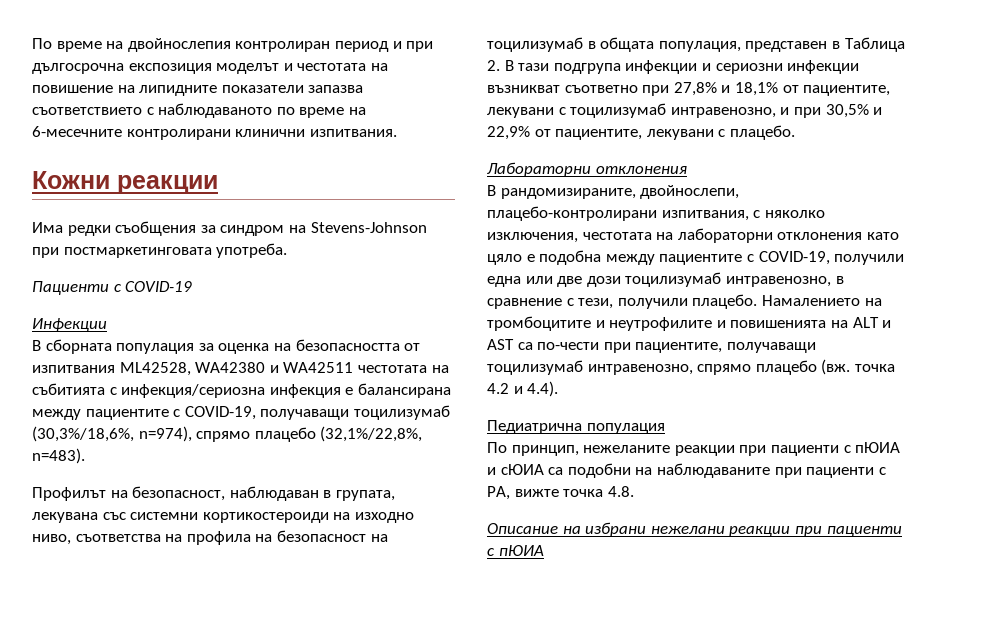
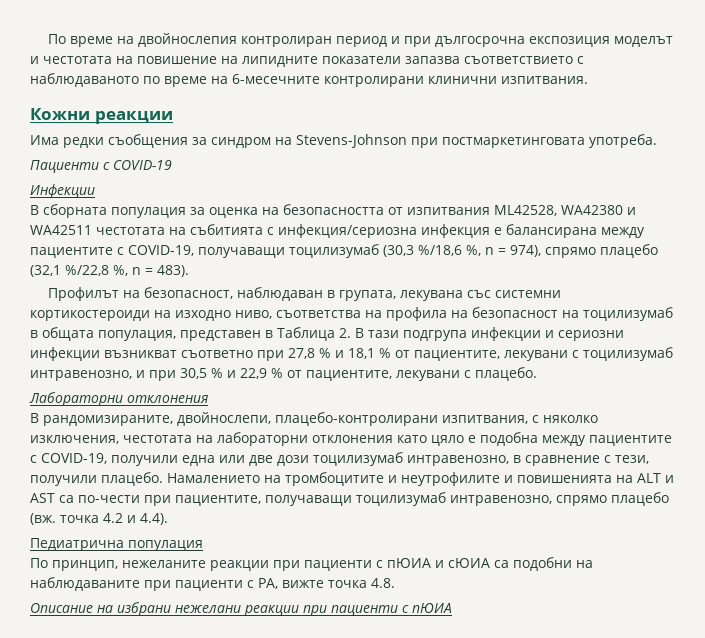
[32,426,423,442] [32,448,85,464] (30,3%/18,6%, n=974), спрямо плацебо (32,1%/22,8%, n=483). -> [383,244,658,258] [30,265,189,277] (30,3 %/18,6 %, n = 974), спрямо плацебо (32,1 %/22,8 %, n = 483).
[673,82,778,96] 27,8% и 18,1% -> [288,348,391,359] 27,8 % и 18,1 %
[825,104,883,118] [487,126,530,140] 30,5% и 22,9% -> [180,368,283,379] 30,5 % и 22,9 %

